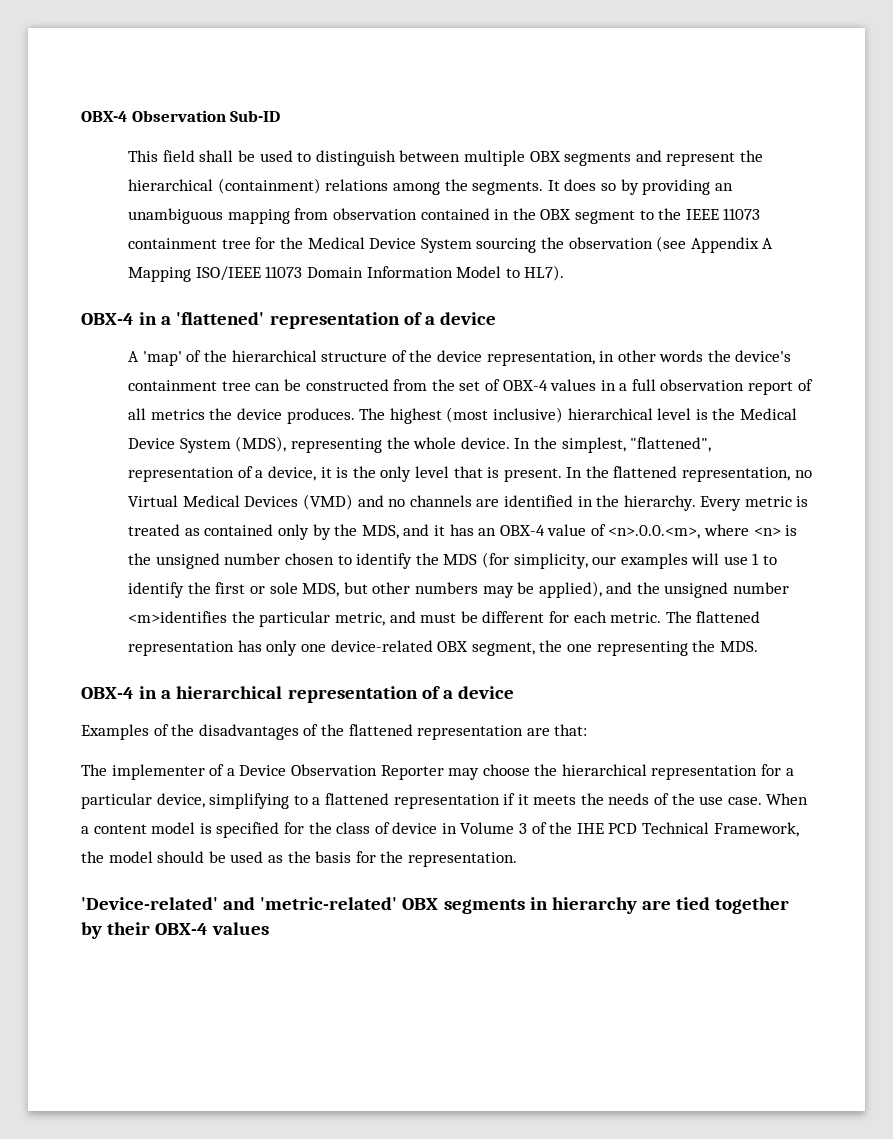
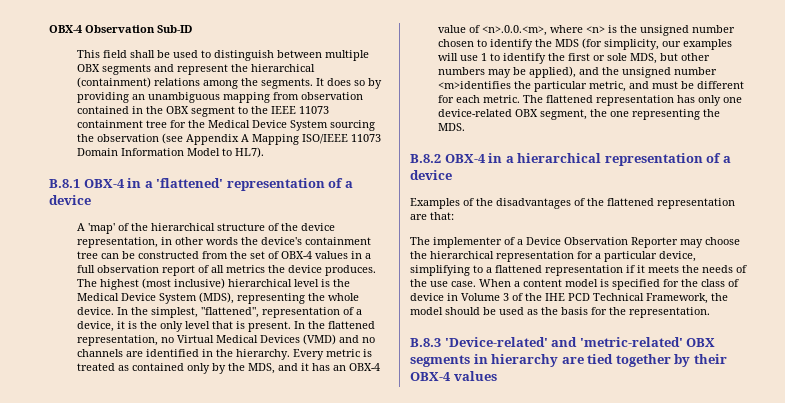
(565, 273) none -> [49,179,80,188] B.8.1
(758, 646) none -> [410,154,441,163] B.8.2
(517, 859) none -> [410,338,441,347] B.8.3

